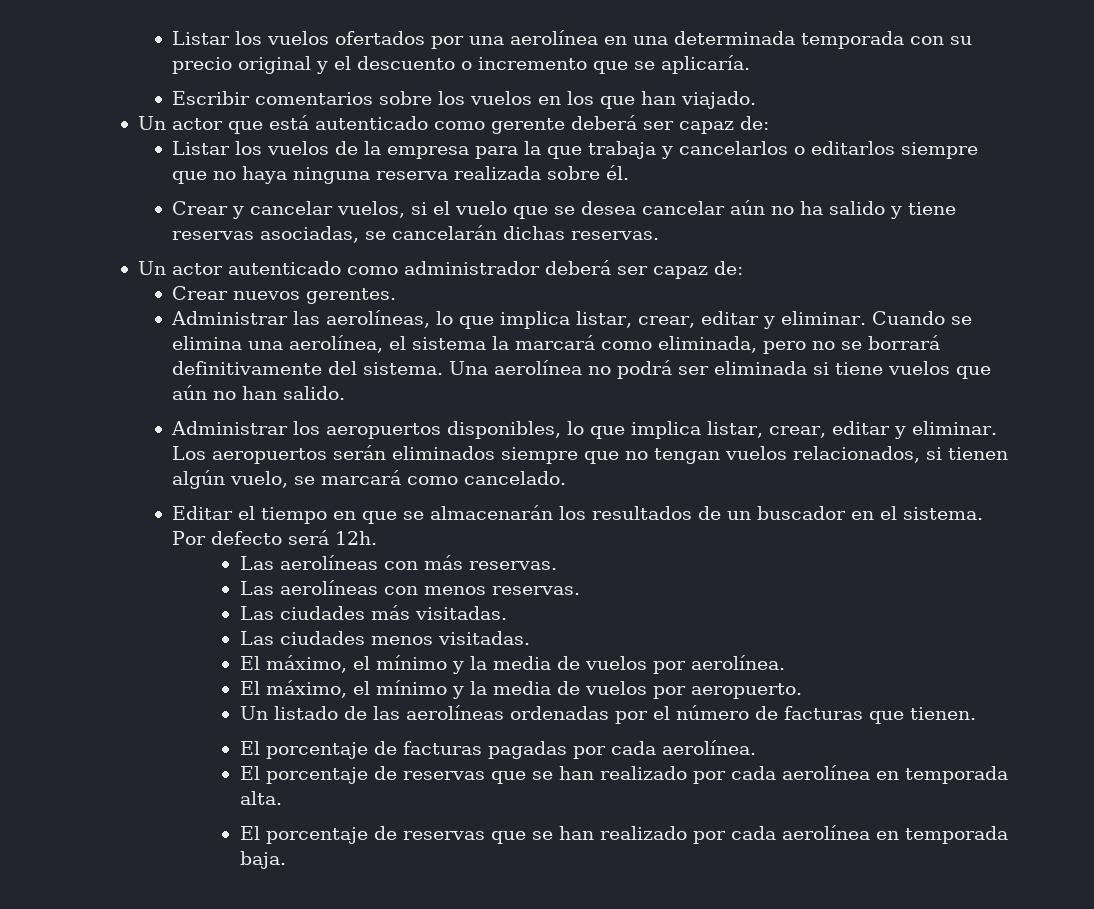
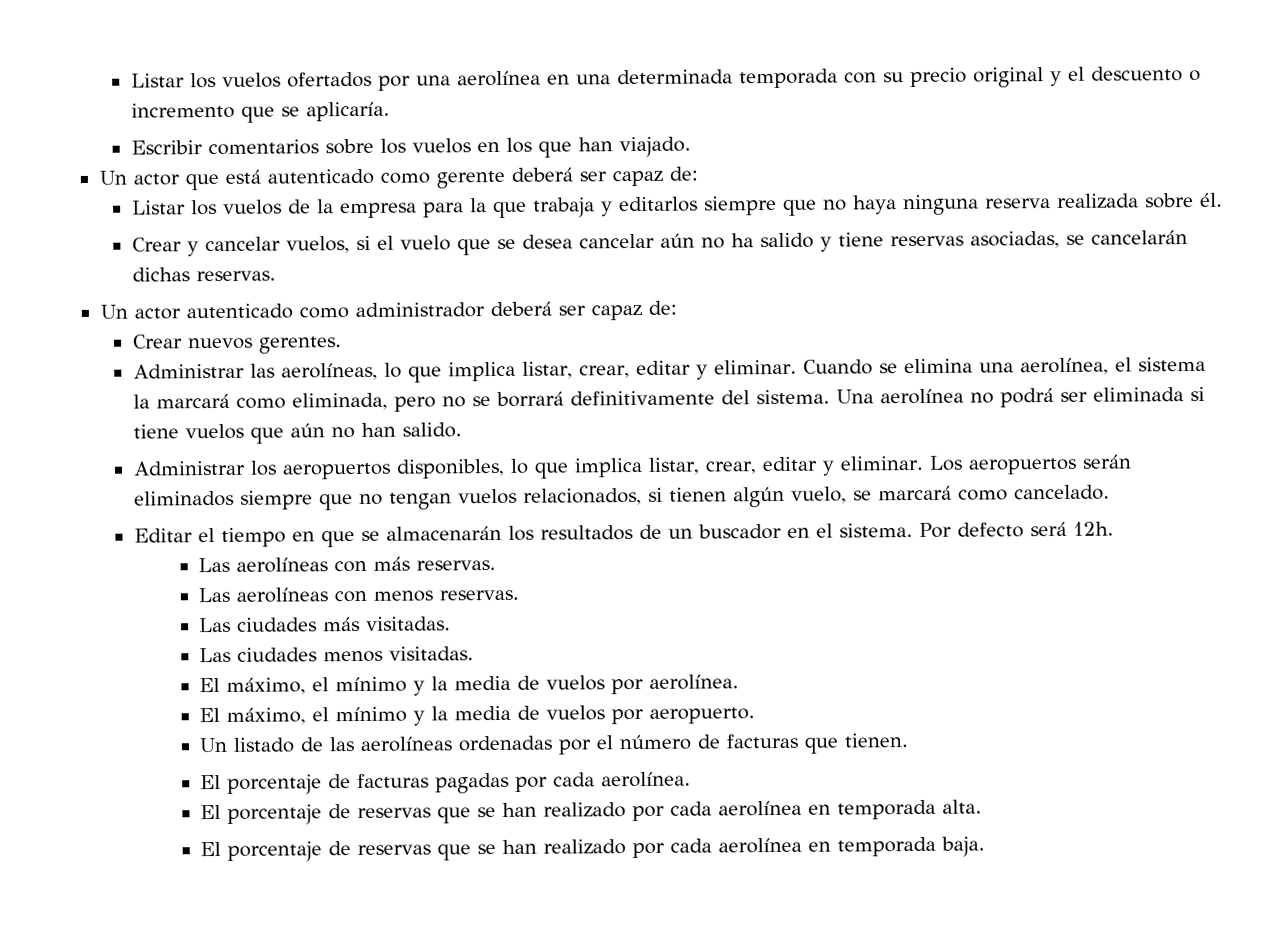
[678,141,805,155] cancelarlos o -> (613, 209) none

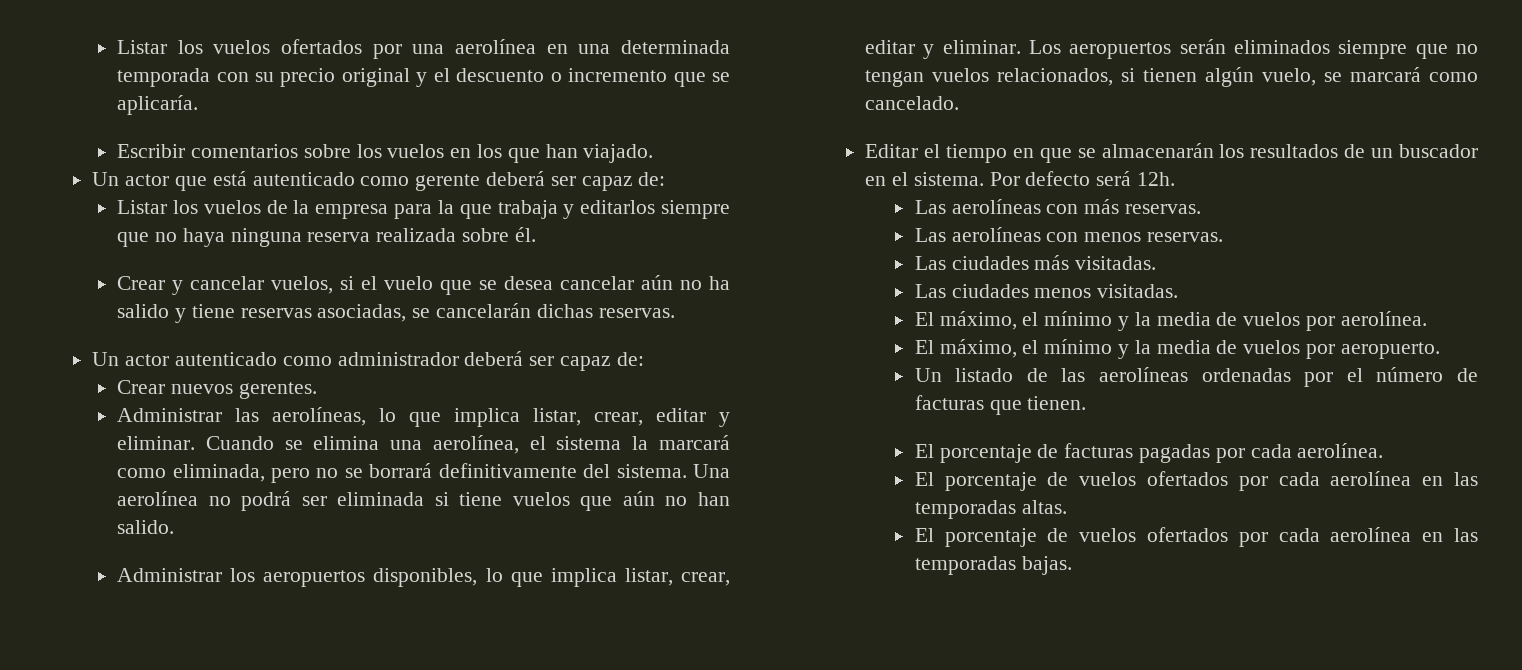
[357,799,983,824] [200,836,986,862] reservas que se han realizado por cada aerolínea en temporada alta. // El porcentaje de reservas que se han realizado por cada aerolínea en temporada baja. -> [1079,471,1478,491] [914,500,1067,519] [914,527,1478,547] [914,556,1072,575] vuelos ofertados por cada aerolínea en las temporadas altas. // El porcentaje de vuelos ofertados por cada aerolínea en las temporadas bajas.

